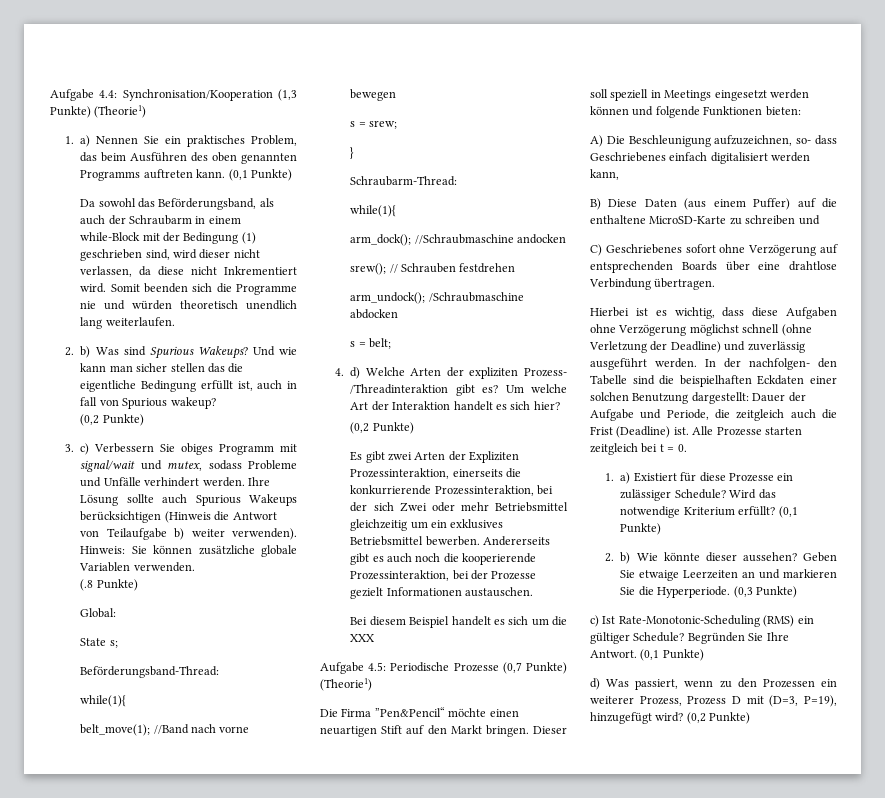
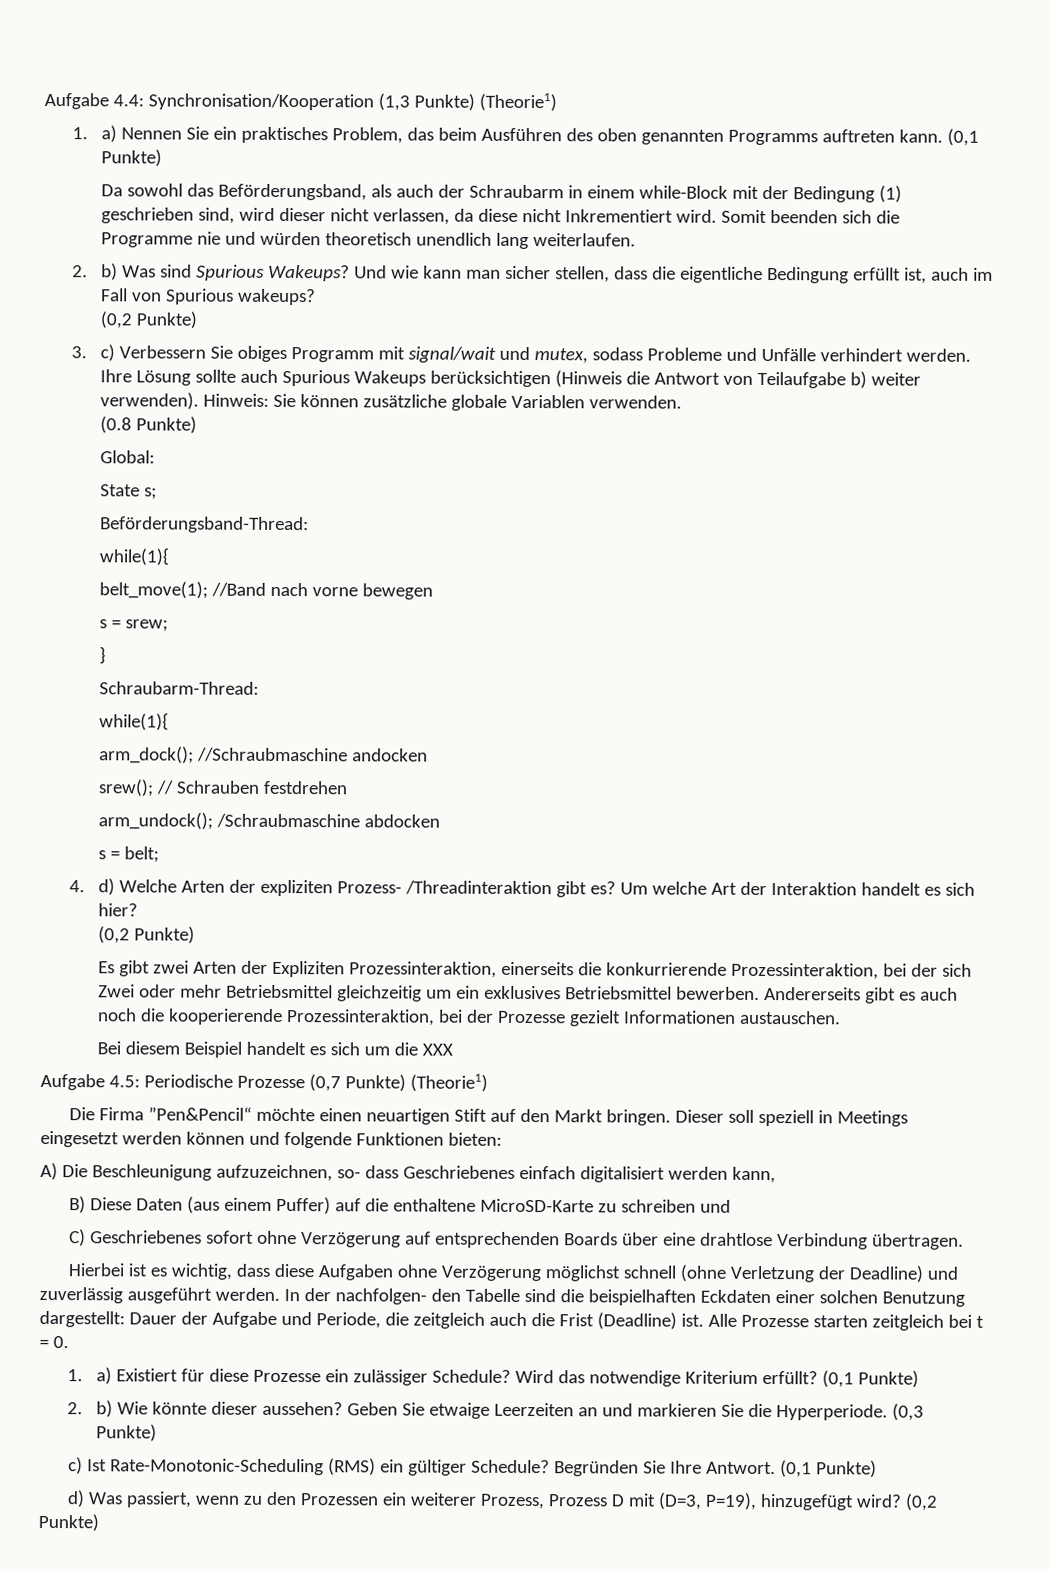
[170,363,225,373] stellen das -> [554,266,648,283] stellen, dass
[287,381,297,389] [80,397,98,406] in fall -> [972,267,993,281] [100,288,128,302] im Fall
[170,397,216,409] wakeup? -> [237,288,316,306] wakeups?
[80,579,94,591] (.8 -> [99,416,132,434] (0.8

